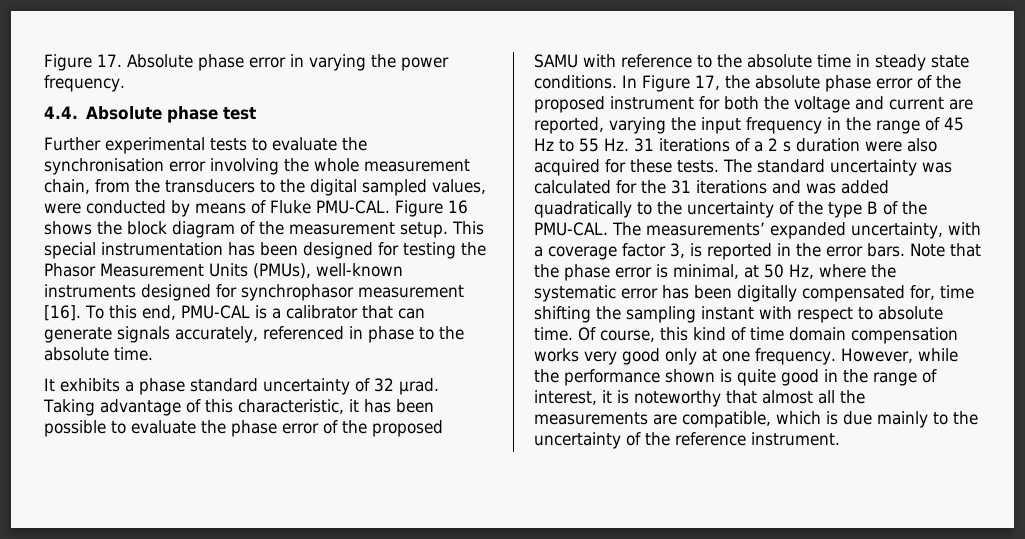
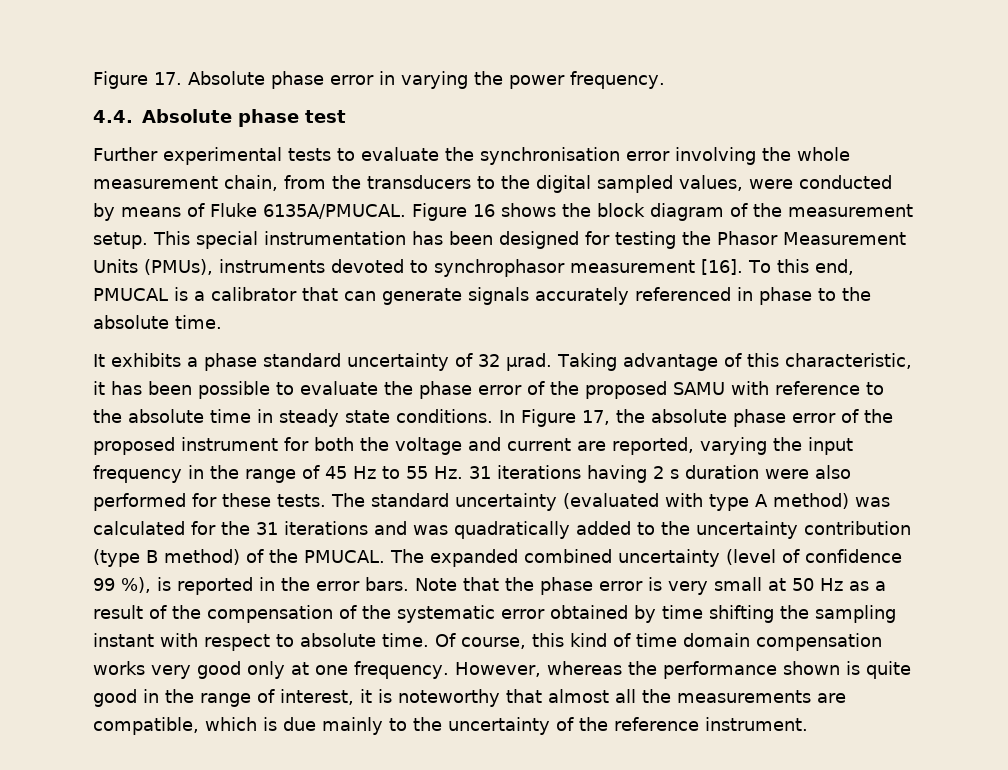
[316,200,390,214] PMU-CAL. -> [263,204,406,219] 6135A/PMUCAL.
[316,263,403,277] [44,284,237,301] well-known instruments designed for -> [219,259,428,273] instruments devoted to
[180,305,250,319] PMU-CAL -> [93,288,168,301] PMUCAL
[175,326,258,343] accurately, -> [535,287,629,305] accurately
[735,138,763,152] of a -> [587,465,647,483] having
[534,159,600,176] acquired -> [93,493,186,511] performed
(917, 167) none -> [563,493,849,511] (evaluated with type A method)
[841,180,889,194] [534,201,927,218] [534,222,981,239] [534,243,685,260] added quadratically to the uncertainty of the type B of the PMU-CAL. The measurements’ expanded uncertainty, with a coverage factor 3, -> [454,521,911,539] [93,549,902,567] [93,577,151,593] quadratically added to the uncertainty contribution (type B method) of the PMUCAL. The expanded combined uncertainty (level of confidence 99 %),
[673,264,896,279] [534,285,935,302] minimal, at 50 Hz, where the systematic error has been digitally compensated for, -> [668,577,886,595] [93,605,656,623] very small at 50 Hz as a result of the compensation of the systematic error obtained by
[917,348,958,362] while -> [546,661,622,675] whereas

